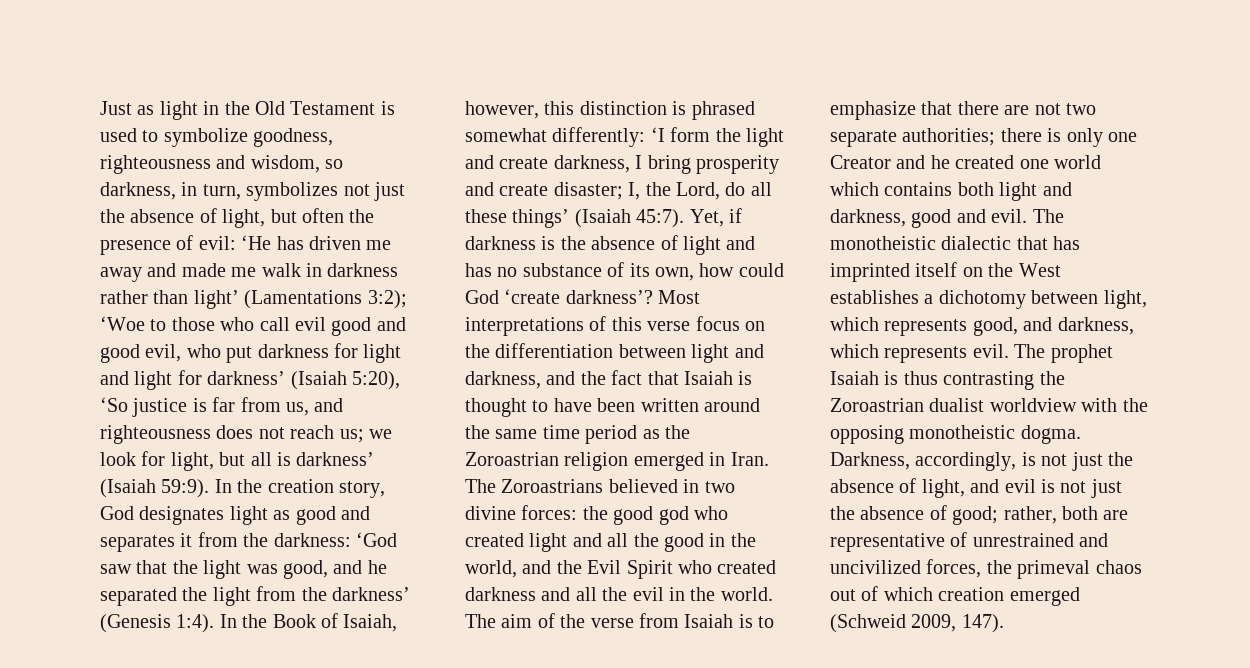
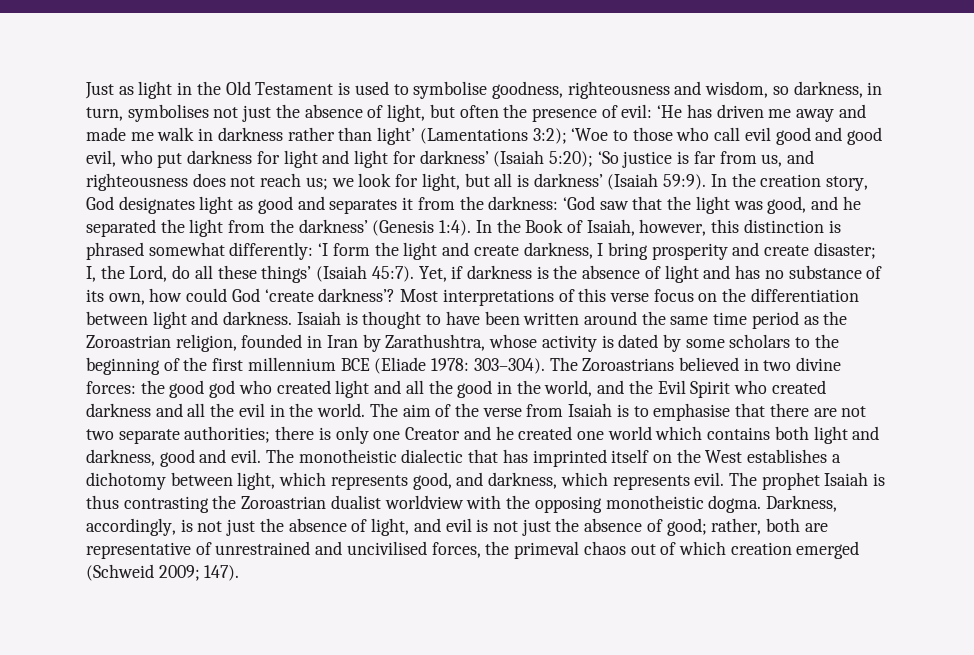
[163,128,248,147] symbolize -> [413,81,488,99] symbolise
[246,182,339,201] symbolizes -> [127,104,209,122] symbolises
[352,371,400,390] 5:20), -> [548,151,593,167] 5:20);
[465,370,679,389] darkness, and the fact that -> [223,311,293,325] darkness.
[564,452,769,471] religion emerged in Iran. -> [175,334,839,352] [86,357,545,375] religion, founded in Iran by Zarathushtra, whose activity is dated by some scholars to the beginning of the first millennium BCE (Eliade 1978: 303–304).
[830,101,916,120] emphasize -> [653,403,731,421] emphasise
[830,560,921,574] uncivilized -> [346,541,427,555] uncivilised
[911,614,957,632] 2009, -> [158,565,200,581] 2009;

